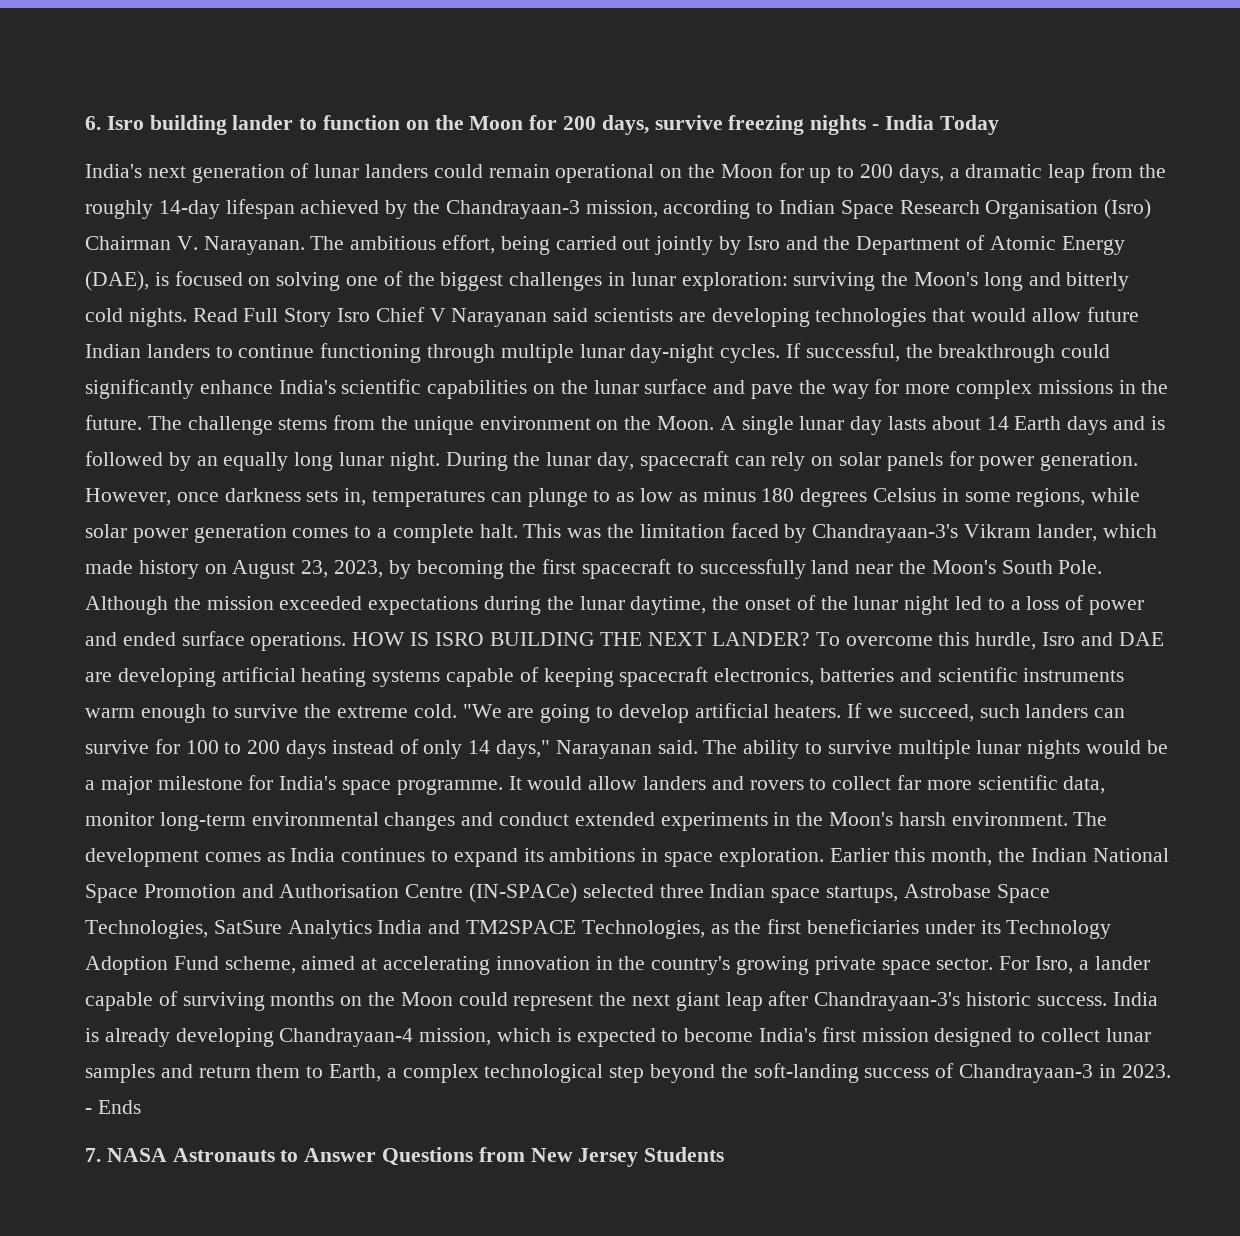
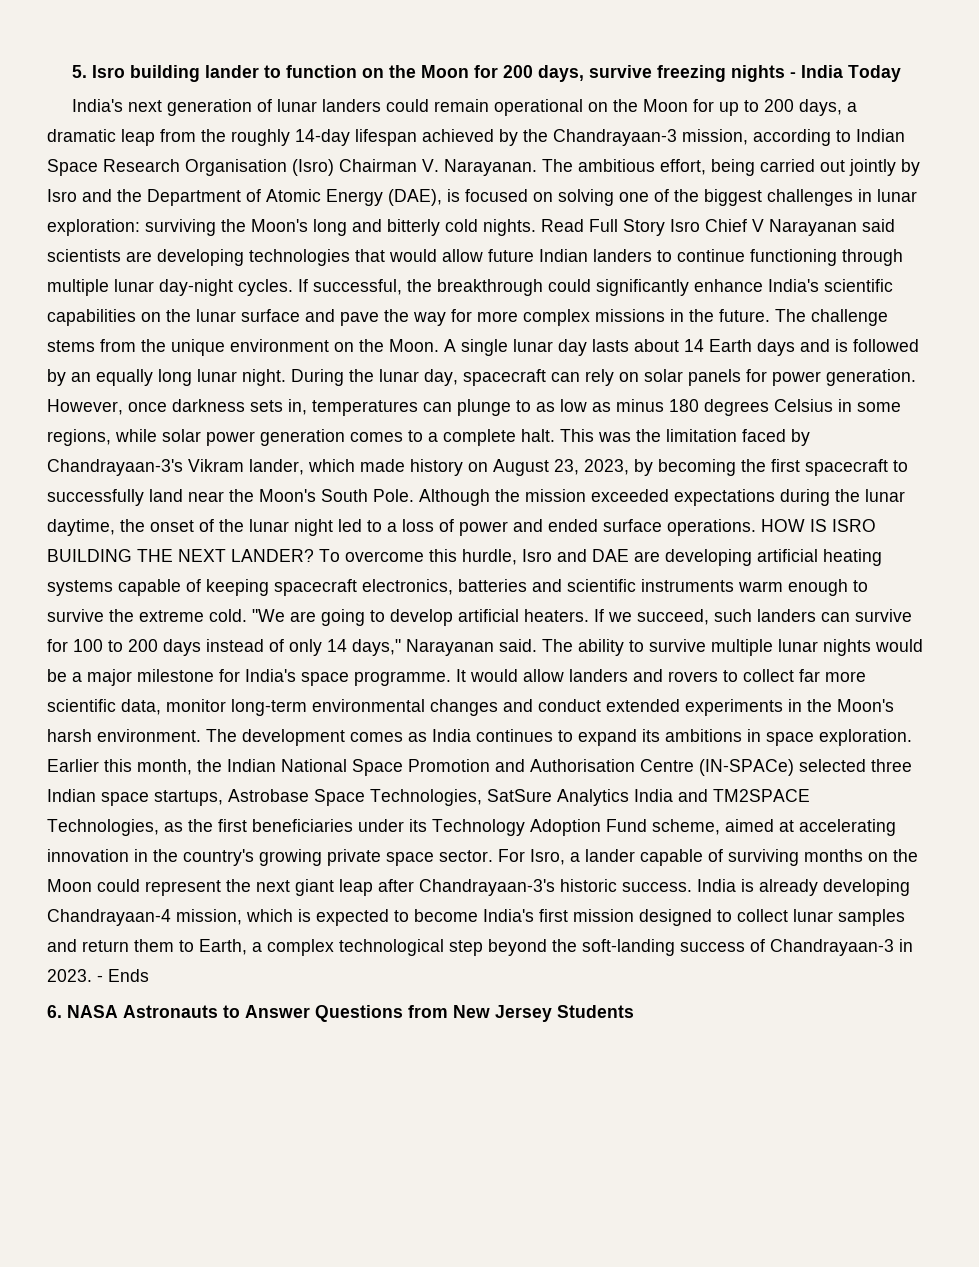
[85,116,101,130] 6. -> [71,65,87,78] 5.
[85,1148,101,1162] 7. -> [47,1005,62,1018] 6.

